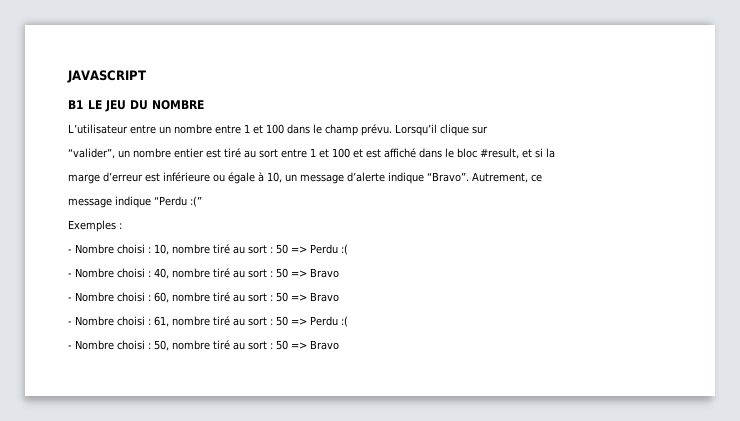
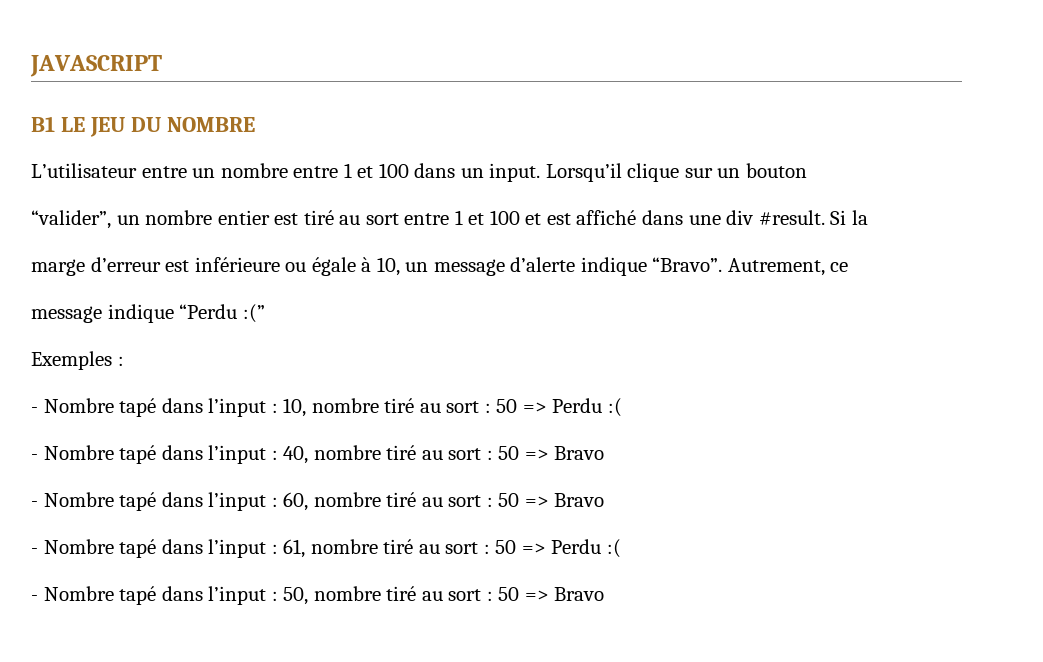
[313,124,392,136] le champ prévu. -> [460,163,541,182] un input.
(488, 130) none -> [717,163,808,178] un bouton
[445,148,543,159] le bloc #result, et si -> [688,210,847,225] une div #result. Si
[117,244,145,254] choisi -> [119,398,267,417] tapé dans l’input
[117,268,145,278] choisi -> [119,445,267,464] tapé dans l’input
[117,292,145,302] choisi -> [119,492,267,511] tapé dans l’input
[117,316,145,326] choisi -> [119,539,267,558] tapé dans l’input
[117,340,145,350] choisi -> [119,586,267,605] tapé dans l’input

